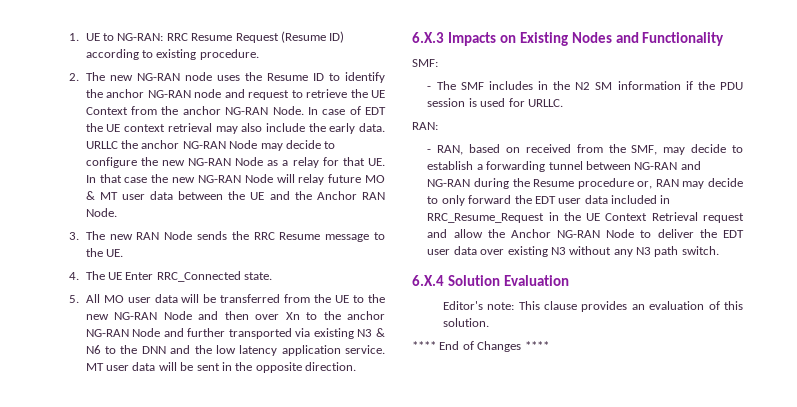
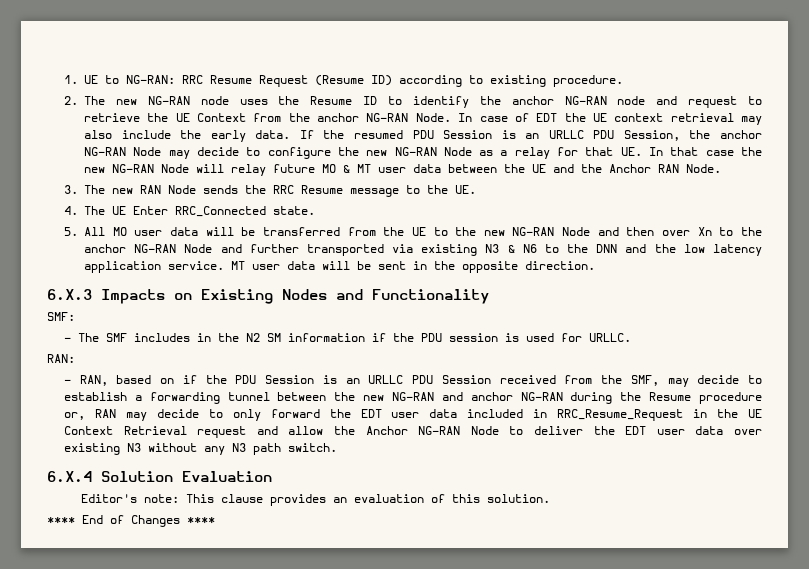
[85,141,118,149] URLLC -> [299,130,680,141] If the resumed PDU Session is an URLLC PDU Session,
(521, 150) none -> [182,375,491,384] if the PDU Session is an URLLC PDU Session
(631, 165) none -> [334,392,385,401] the new
(701, 165) none -> [470,392,513,401] anchor

